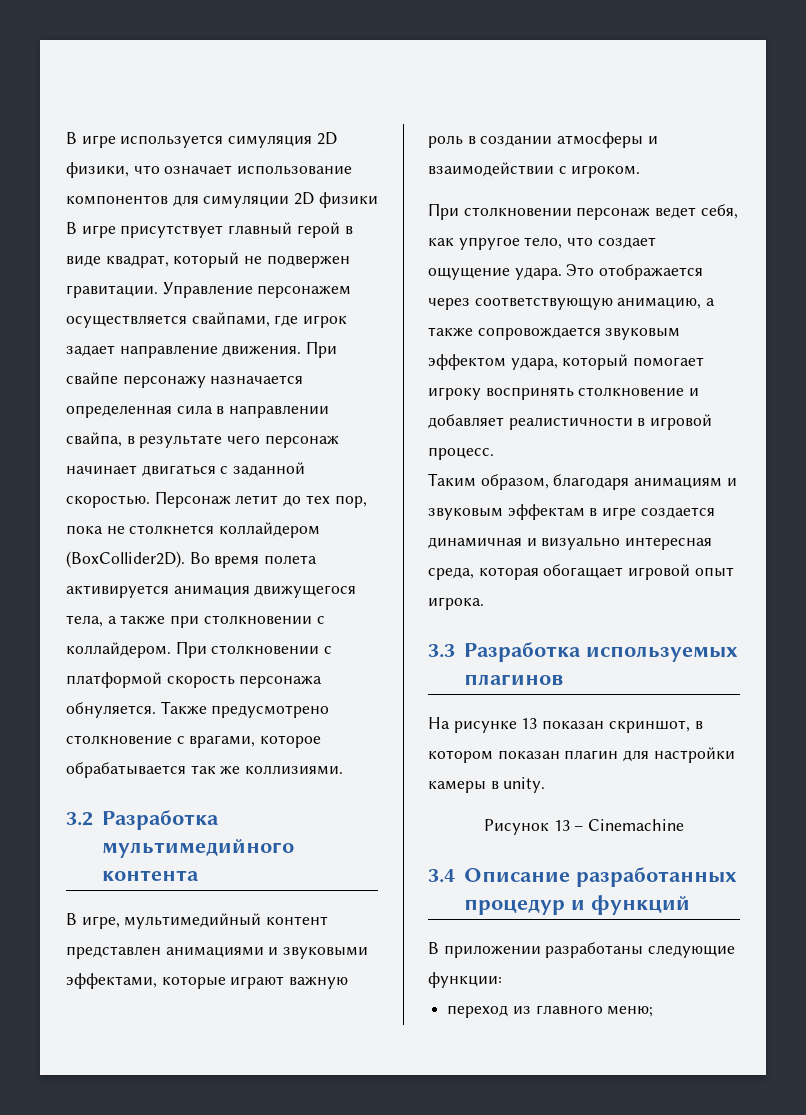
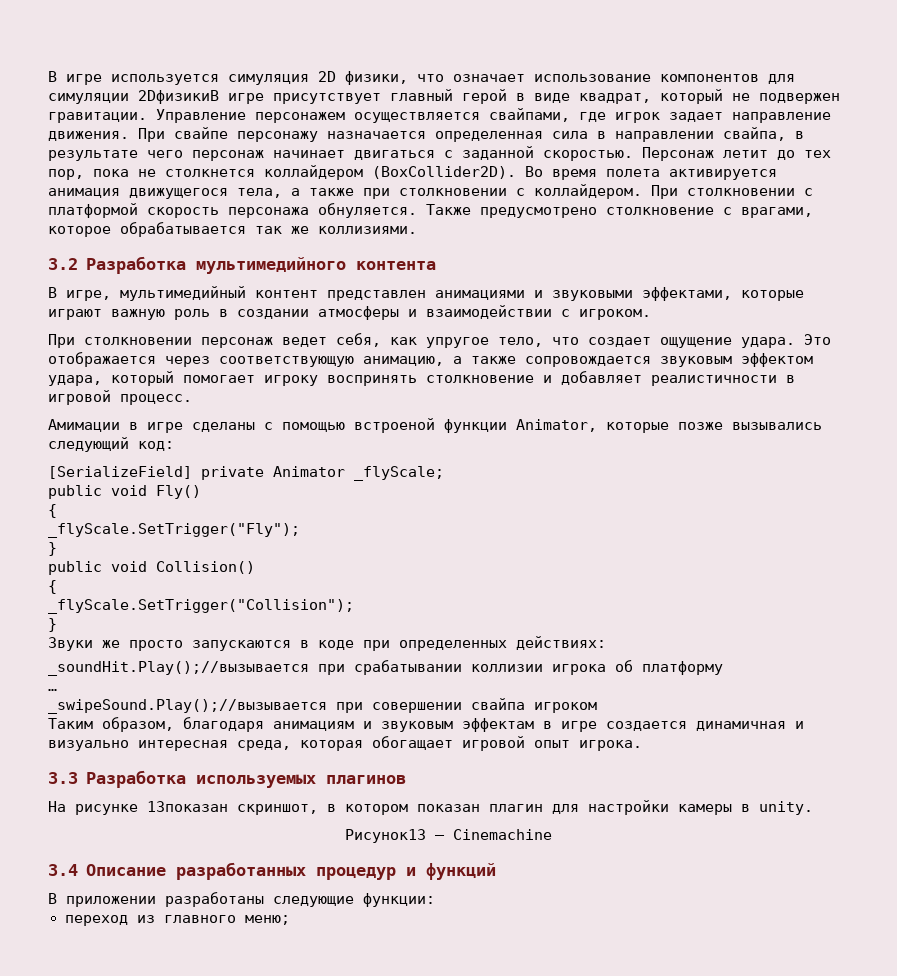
[294,192,378,208] [66,222,77,234] 2D физики В -> [138,90,219,104] 2DфизикиВ
(494, 453) none -> [48,418,822,433] [48,437,174,452] [48,466,444,481] [48,485,201,499] [48,504,57,518] [48,523,300,538] [48,542,57,556] [48,561,255,575] [48,580,57,594] [48,599,354,614] [48,618,57,632] [48,636,606,651] [48,660,723,676] [48,689,57,691] [48,698,597,714] // Амимации в игре сделаны с помощью встроеной функции Animator, которые позже вызывались следующий код: // [SerializeField] private Animator _flyScale; // public void Fly() // { // _flyScale.SetTrigger("Fly"); // } // public void Collision() // { // _flyScale.SetTrigger("Collision"); // } // Звуки же просто запускаются в коде при определенных действиях: // _soundHit.Play();//вызывается при срабатывании коллизии игрока об платформу // … // _swipeSound.Play();//вызывается при совершении свайпа игроком
[521,718,605,729] 13 показан -> [147,801,228,812] 13показан
[483,819,570,835] Рисунок 13 -> [345,829,426,843] Рисунок13

